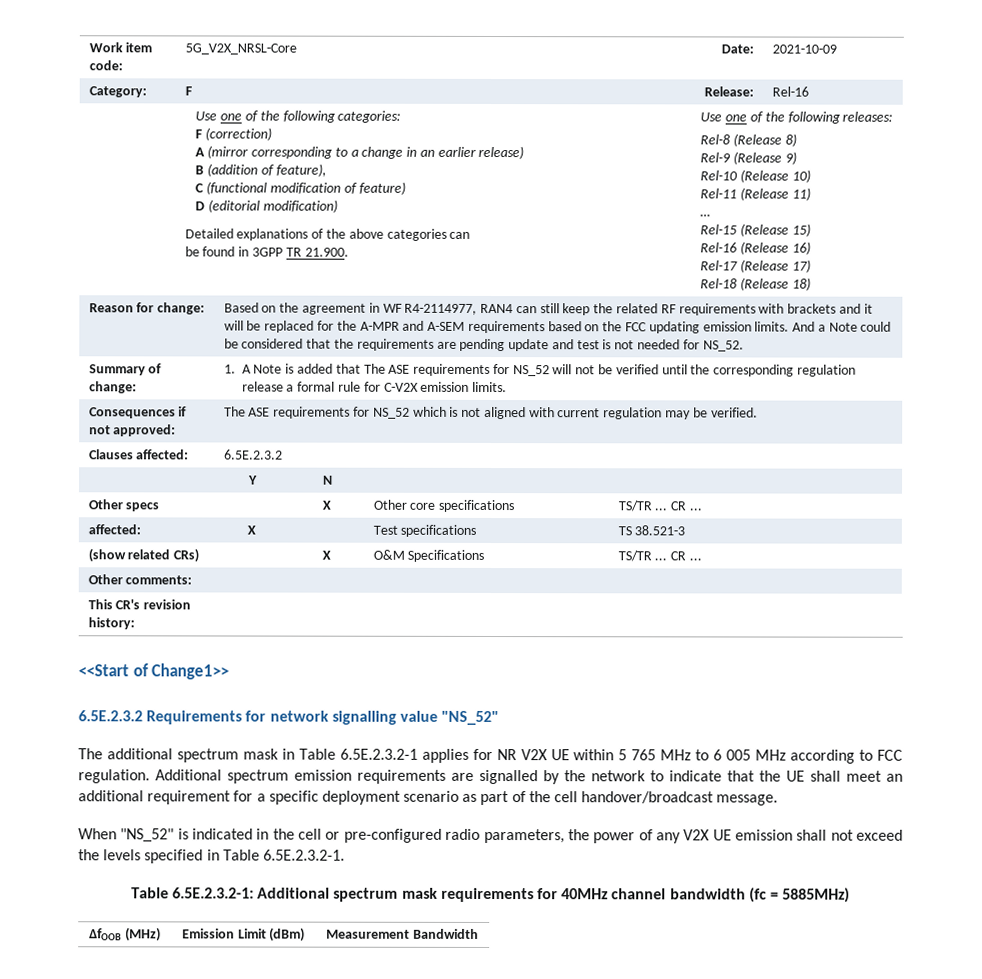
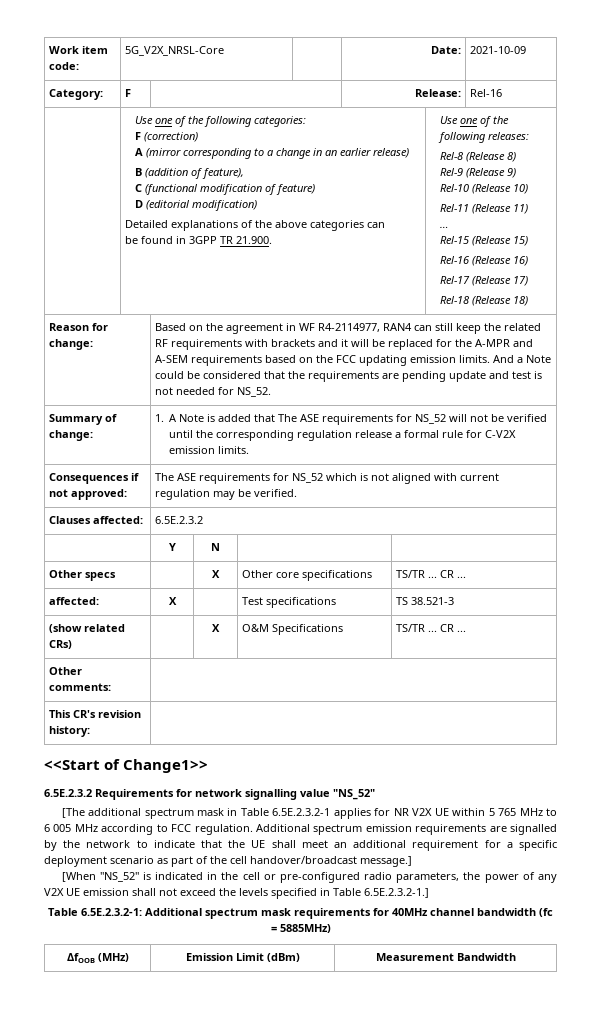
[78,748,103,760] The -> [61,808,85,818] [The
[716,794,779,806] [78,828,117,840] message. // When -> [360,856,412,867] [61,872,96,882] message.] // [When
[262,849,345,861] 6.5E.2.3.2-1. -> [364,888,429,898] 6.5E.2.3.2-1.]

